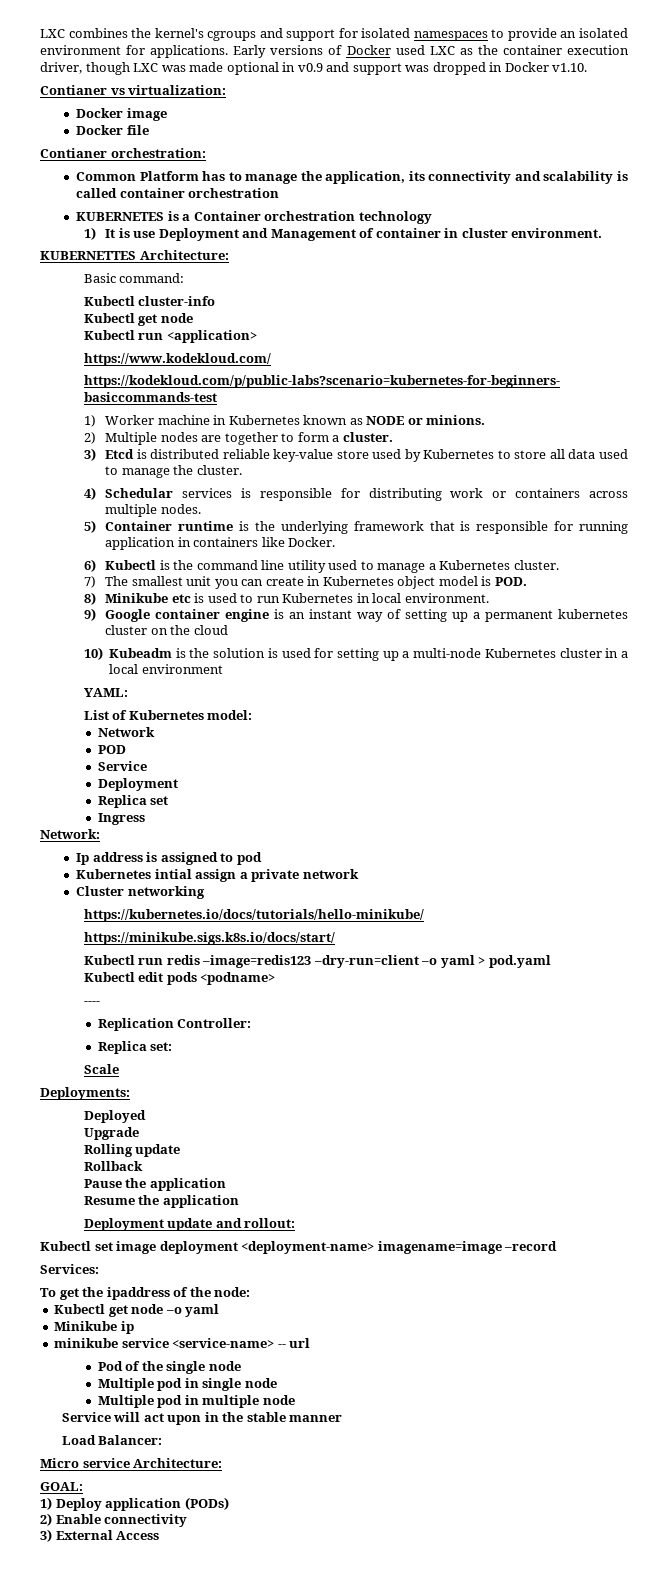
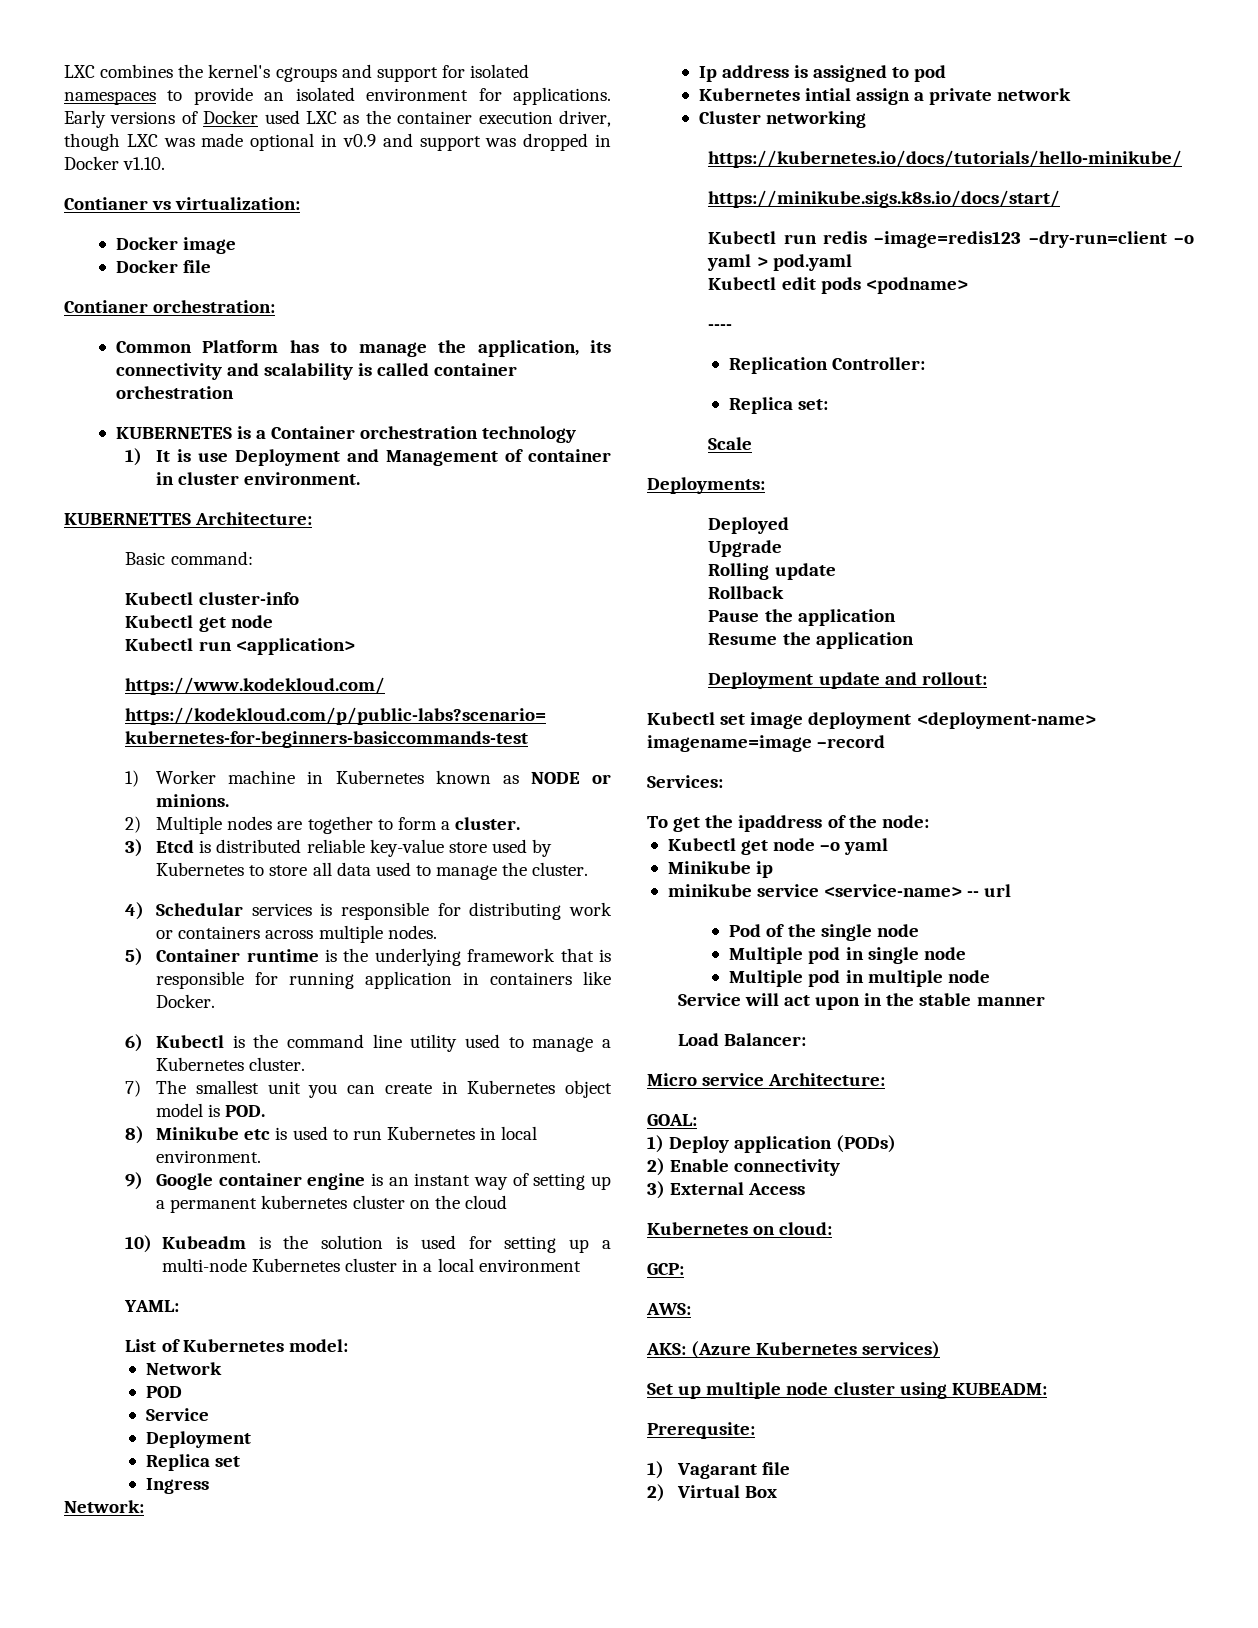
(160, 1535) none -> [647,1222,833,1235] [647,1263,684,1275] [646,1303,691,1315] [646,1341,941,1359] [647,1382,1047,1399] [647,1422,755,1439] [647,1461,790,1479] [647,1484,777,1502] // Kubernetes on cloud: // GCP: // AWS: // AKS: (Azure Kubernetes services) // Set up multiple node cluster using KUBEADM: // Prerequsite: // 1) Vagarant file // 2) Virtual Box

